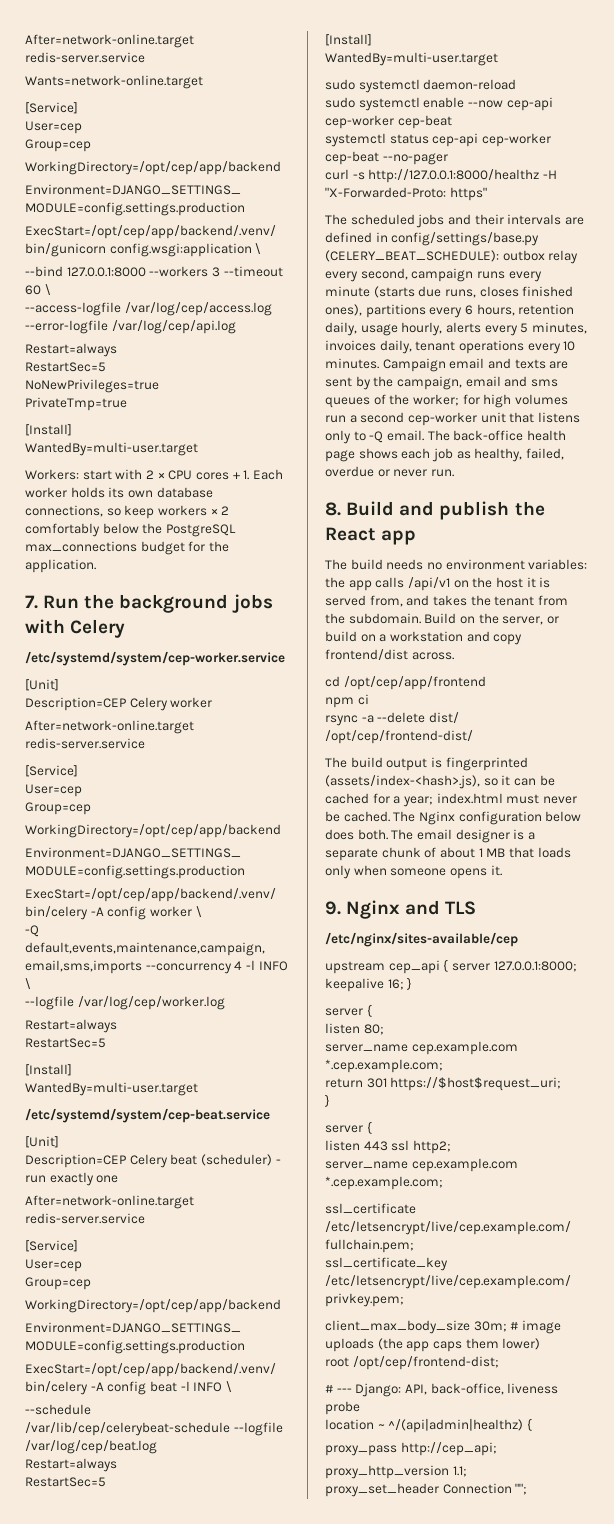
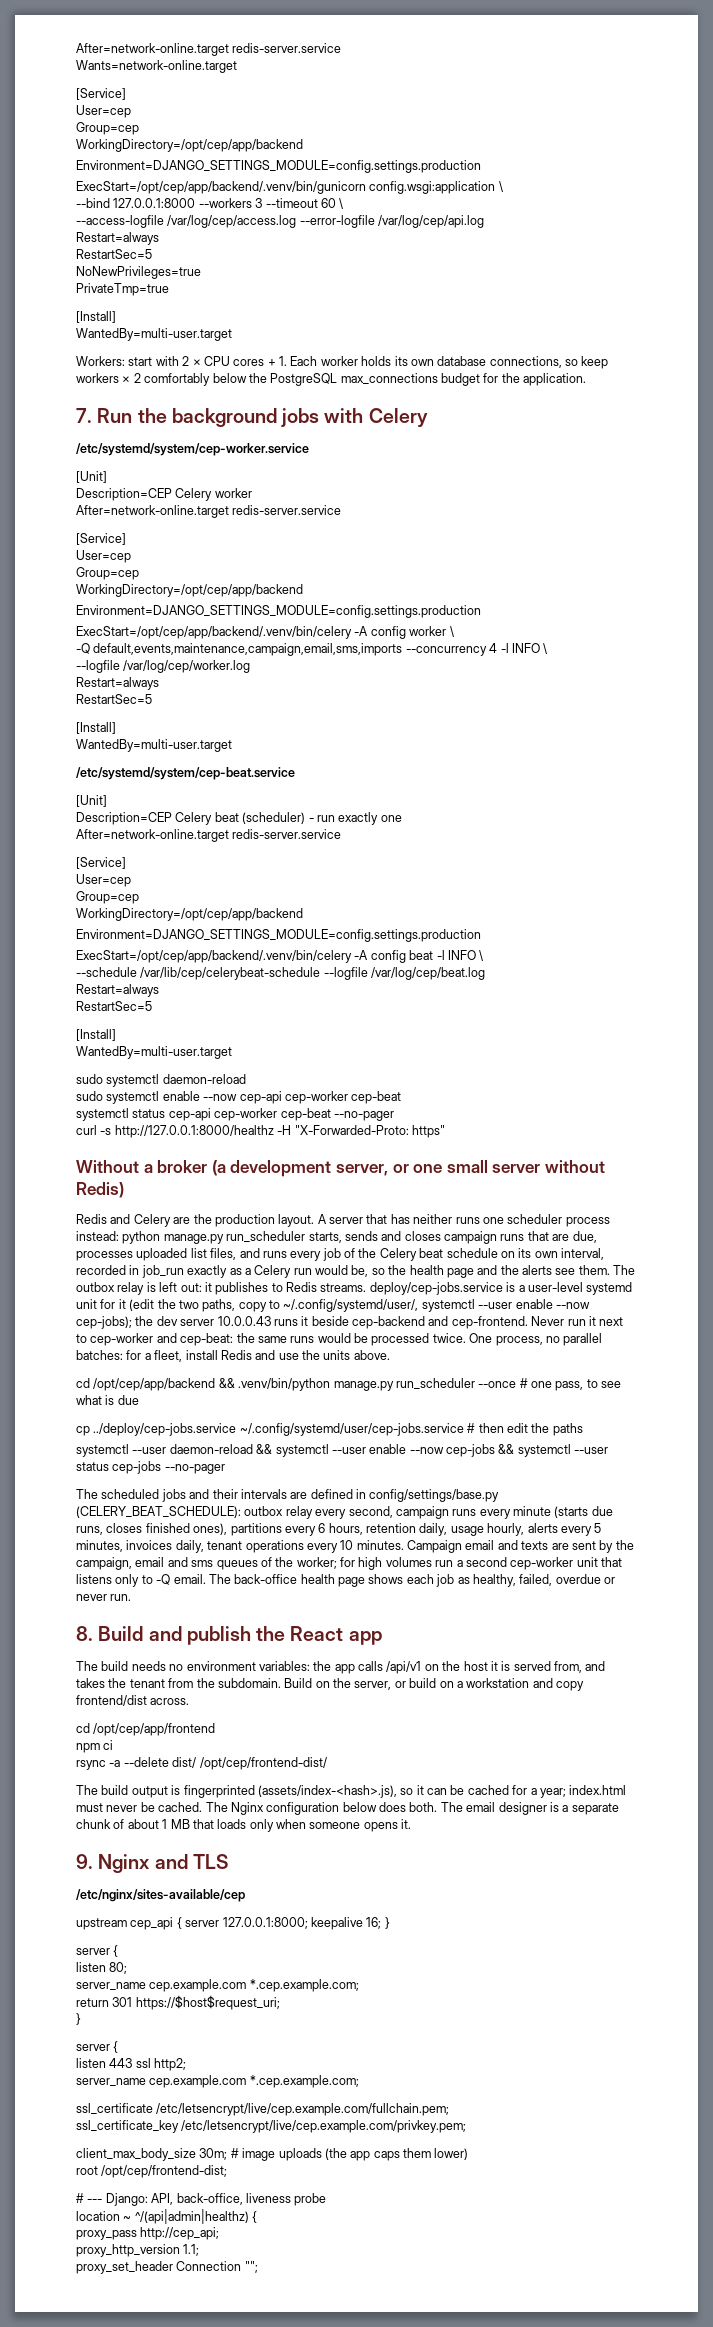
(487, 194) none -> [76,1160,605,1177] [76,1182,124,1198] [76,1214,610,1227] [76,1231,597,1244] [76,1248,604,1261] [76,1265,636,1278] [76,1282,633,1295] [76,1299,590,1312] [76,1316,624,1329] [76,1333,603,1346] [76,1350,390,1362] [76,1378,622,1391] [76,1395,139,1405] [76,1423,583,1436] [76,1444,609,1457] [76,1461,225,1474] // Without a broker (a development server, or one small server without Redis) // Redis and Celery are the production layout. A server that has neither runs one scheduler process instead: python manage.py run_scheduler starts, sends and closes campaign runs that are due, processes uploaded list files, and runs every job of the Celery beat schedule on its own interval, recorded in job_run exactly as a Celery run would be, so the health page and the alerts see them. The outbox relay is left out: it publishes to Redis streams. deploy/cep-jobs.service is a user-level systemd unit for it (edit the two paths, copy to ~/.config/systemd/user/, systemctl --user enable --now cep-jobs); the dev server 10.0.0.43 runs it beside cep-backend and cep-frontend. Never run it next to cep-worker and cep-beat: the same runs would be processed twice. One process, no parallel batches: for a fleet, install Redis and use the units above. // cd /opt/cep/app/backend && .venv/bin/python manage.py run_scheduler --once # one pass, to see what is due // cp ../deploy/cep-jobs.service ~/.config/systemd/user/cep-jobs.service # then edit the paths // systemctl --user daemon-reload && systemctl --user enable --now cep-jobs && systemctl --user status cep-jobs --no-pager

